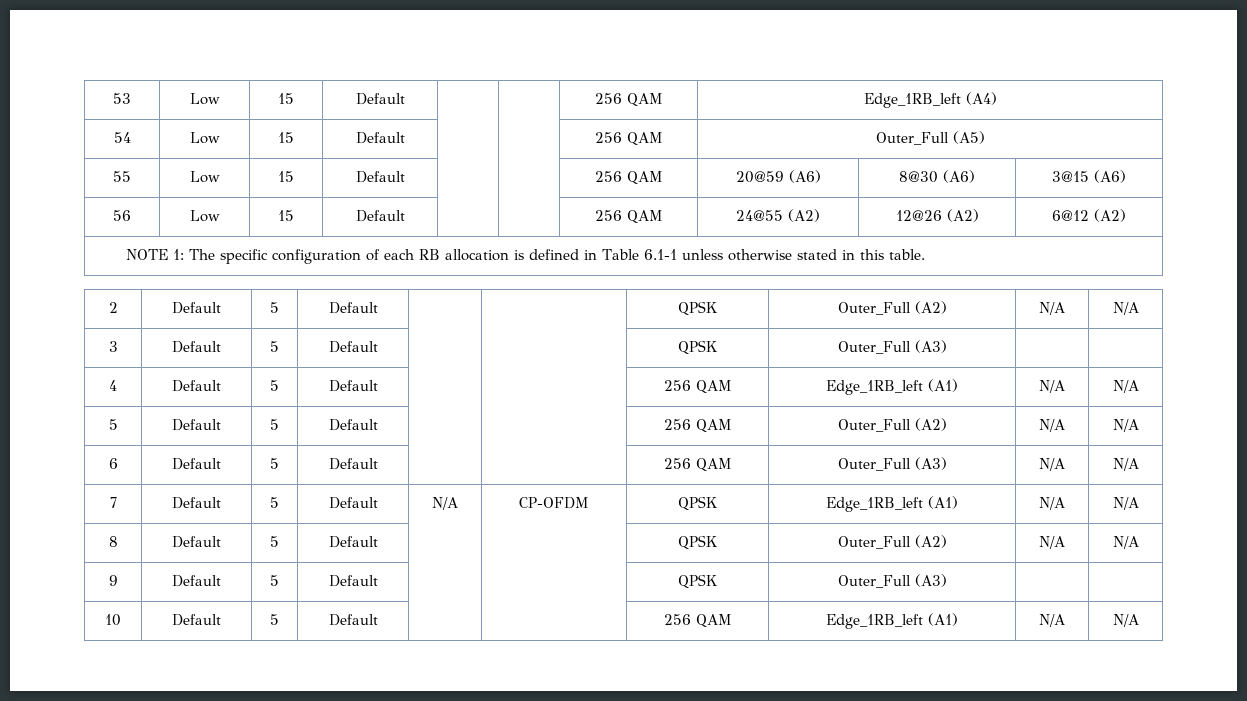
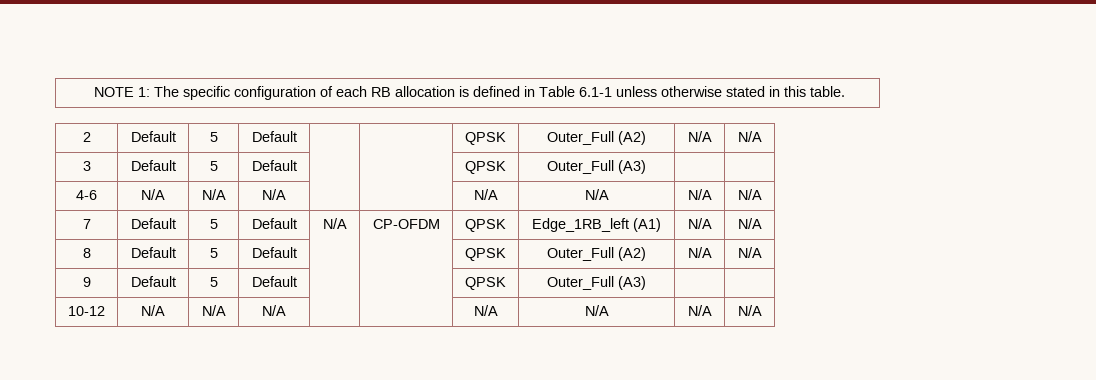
[113,93,131,104] [189,93,220,105] [278,93,294,104] [355,93,405,105] [594,93,663,107] [863,92,997,108] [113,132,131,143] [189,132,220,144] [278,132,294,143] [355,132,405,144] [594,132,663,146] [875,131,985,145] [113,171,131,182] [189,171,220,183] [278,171,294,182] [355,171,405,183] [594,171,663,185] [735,170,821,183] [899,170,975,183] [1052,170,1126,183] [113,210,131,221] [189,210,220,222] [278,210,294,221] [355,210,405,222] [594,210,663,224] [736,209,820,222] [895,209,979,222] [1052,209,1126,222] 53 | Low | 15 | Default | | | 256 QAM | Edge_1RB_left (A4) // 54 | Low | 15 | Default | | | 256 QAM | Outer_Full (A5) // 55 | Low | 15 | Default | | | 256 QAM | 20@59 (A6) | 8@30 (A6) | 3@15 (A6) // 56 | Low | 15 | Default | | | 256 QAM | 24@55 (A2) | 12@26 (A2) | 6@12 (A2) // -> (94, 92) none
[109,380,117,391] [172,380,221,392] [270,380,279,391] [328,380,378,392] [663,380,732,394] [826,379,958,395] [1039,380,1065,393] [1112,380,1139,393] [108,419,118,430] [172,419,221,431] [270,419,279,430] [328,419,378,431] [663,419,732,433] [837,418,947,432] [1039,419,1065,432] [1112,419,1139,432] [108,458,118,469] [172,458,221,470] [270,458,279,469] [328,458,378,470] [663,458,732,472] [837,457,947,471] 4 | Default | 5 | Default | | | 256 QAM | Edge_1RB_left (A1) | N/A | N/A // 5 | Default | 5 | Default | | | 256 QAM | Outer_Full (A2) | N/A | N/A // 6 | Default | 5 | Default | | | 256 QAM | Outer_Full (A3) -> [76,190,97,200] [141,189,165,200] [201,189,226,200] [262,189,286,200] [473,189,498,200] [584,189,609,200] 4-6 | N/A | N/A | N/A | | | N/A | N/A
[105,614,121,626] [172,614,221,626] [270,614,279,625] [328,614,378,626] [663,614,732,628] [826,613,958,629] 10 | Default | 5 | Default | | | 256 QAM | Edge_1RB_left (A1) -> [68,306,105,316] [141,305,165,316] [201,305,226,316] [262,305,286,316] [473,305,498,316] [584,305,609,316] 10-12 | N/A | N/A | N/A | | | N/A | N/A

